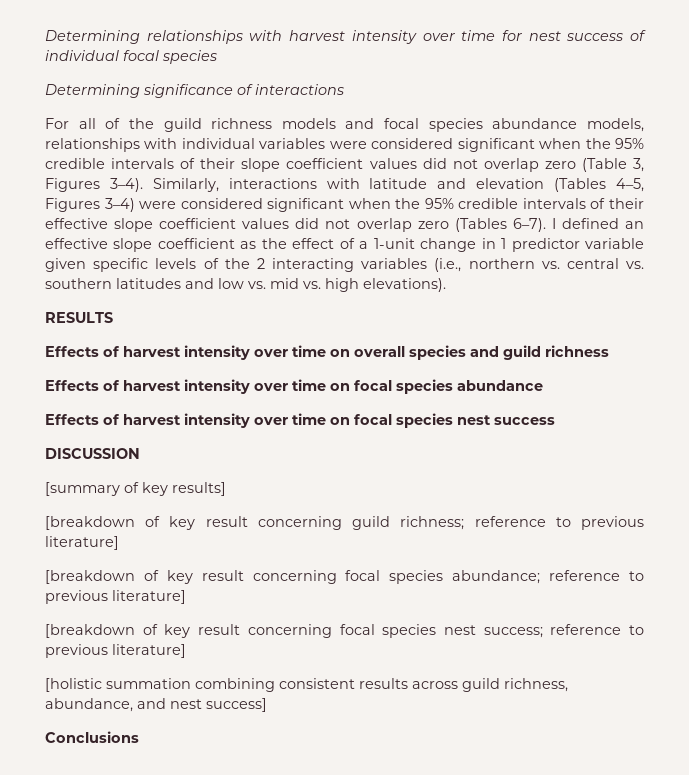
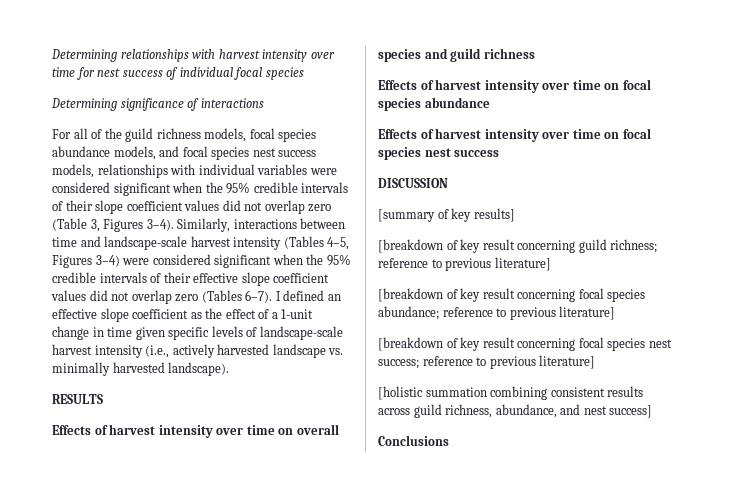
[281,118,336,129] models -> [204,128,317,142] [52,146,156,160] models, focal species abundance models,
[492,118,578,129] abundance -> [252,148,317,157] nest success
[326,178,545,189] with latitude and elevation -> [300,218,346,229] [52,236,282,250] between time and landscape-scale harvest intensity
[501,238,644,252] 1 predictor variable -> [107,327,133,337] time
[224,258,644,272] [45,278,446,292] the 2 interacting variables (i.e., northern vs. central vs. southern latitudes and low vs. mid vs. high elevations). -> [259,326,343,340] [52,344,344,358] [52,362,230,376] landscape-scale harvest intensity (i.e., actively harvested landscape vs. minimally harvested landscape).

